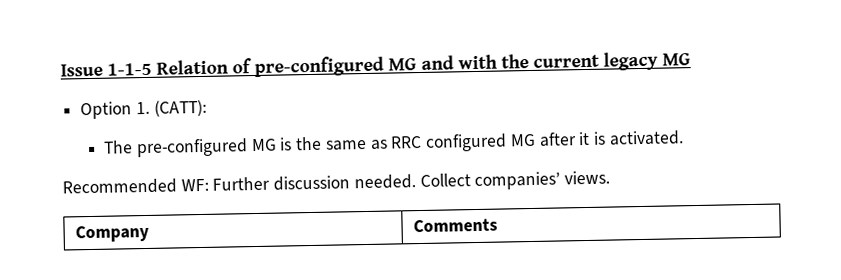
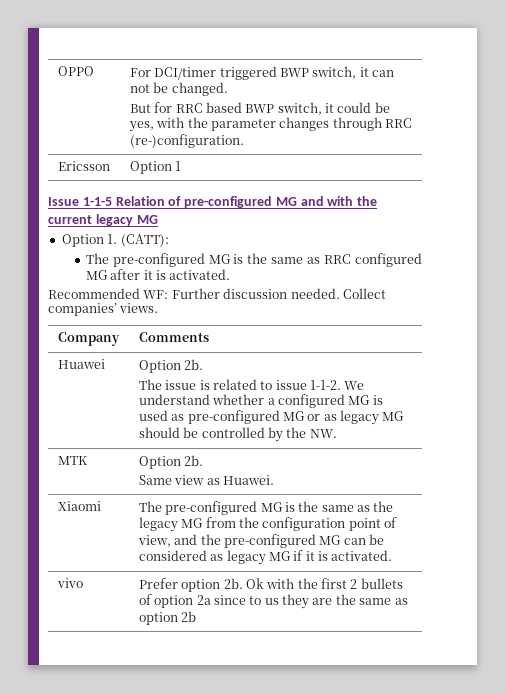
(60, 70) none -> [57,66,94,76] [129,66,395,80] [129,82,228,96] [129,102,390,115] [128,117,413,132] [129,134,244,148] [57,161,110,171] [129,161,182,174] OPPO | For DCI/timer triggered BWP switch, it can not be changed. // But for RRC based BWP switch, it could be yes, with the parameter changes through RRC (re-)configuration. // Ericsson | Option 1 //
(498, 225) none -> [57,359,105,369] [138,359,204,373] [138,379,365,390] [138,394,383,408] [138,410,405,425] [138,427,337,442] [57,456,88,465] [138,455,204,469] [138,475,274,485] [57,501,101,511] [138,501,394,515] [138,517,398,532] [137,534,385,548] [138,550,393,565] [56,578,83,588] [138,578,403,592] [138,594,408,609] [138,611,197,625] // Huawei | Option 2b. // The issue is related to issue 1-1-2. We understand whether a configured MG is used as pre-configured MG or as legacy MG should be controlled by the NW. // MTK | Option 2b. // Same view as Huawei. // Xiaomi | The pre-configured MG is the same as the legacy MG from the configuration point of view, and the pre-configured MG can be considered as legacy MG if it is activated. // vivo | Prefer option 2b. Ok with the first 2 bullets of option 2a since to us they are the same as option 2b

